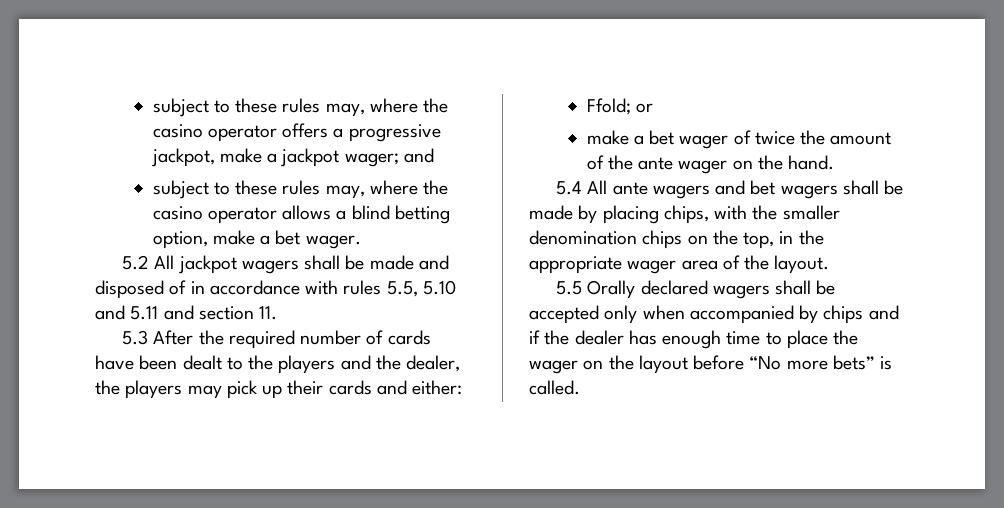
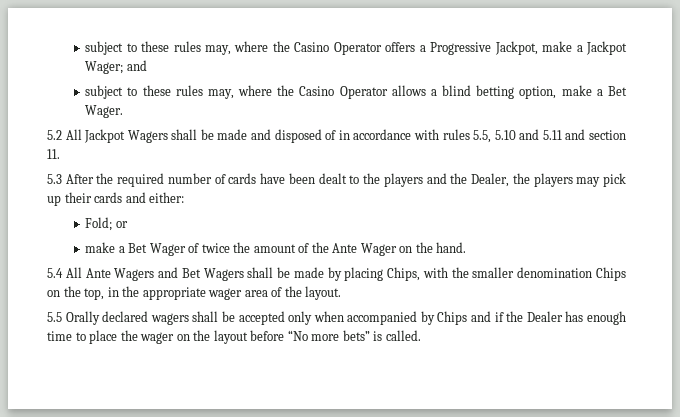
[152,98,449,117] [152,123,441,142] [150,148,399,167] subject to these rules may, where the casino operator offers a progressive jackpot, make a jackpot wager; -> [85,41,627,55] [85,61,124,74] subject to these rules may, where the Casino Operator offers a Progressive Jackpot, make a Jackpot Wager;
[152,206,277,224] casino operator -> [299,86,388,99] Casino Operator
[275,230,361,249] bet wager. -> [607,86,627,96] [85,105,124,118] Bet Wager.
[177,255,299,274] jackpot wagers -> [84,129,168,143] Jackpot Wagers
[406,355,461,372] dealer, -> [471,173,510,187] Dealer,
[586,98,631,115] Ffold; -> [85,217,113,231] Fold;
[649,130,729,149] bet wager -> [128,243,186,256] Bet Wager
[638,157,728,174] ante wager -> [332,243,397,256] Ante Wager
[612,180,838,199] ante wagers and bet wagers -> [85,267,244,281] Ante Wagers and Bet Wagers
[663,205,709,224] chips, -> [387,267,421,281] Chips,
[642,230,683,249] chips -> [596,267,626,281] Chips
[823,305,864,324] chips -> [437,311,468,325] Chips
[574,330,624,345] dealer -> [526,311,563,322] Dealer

